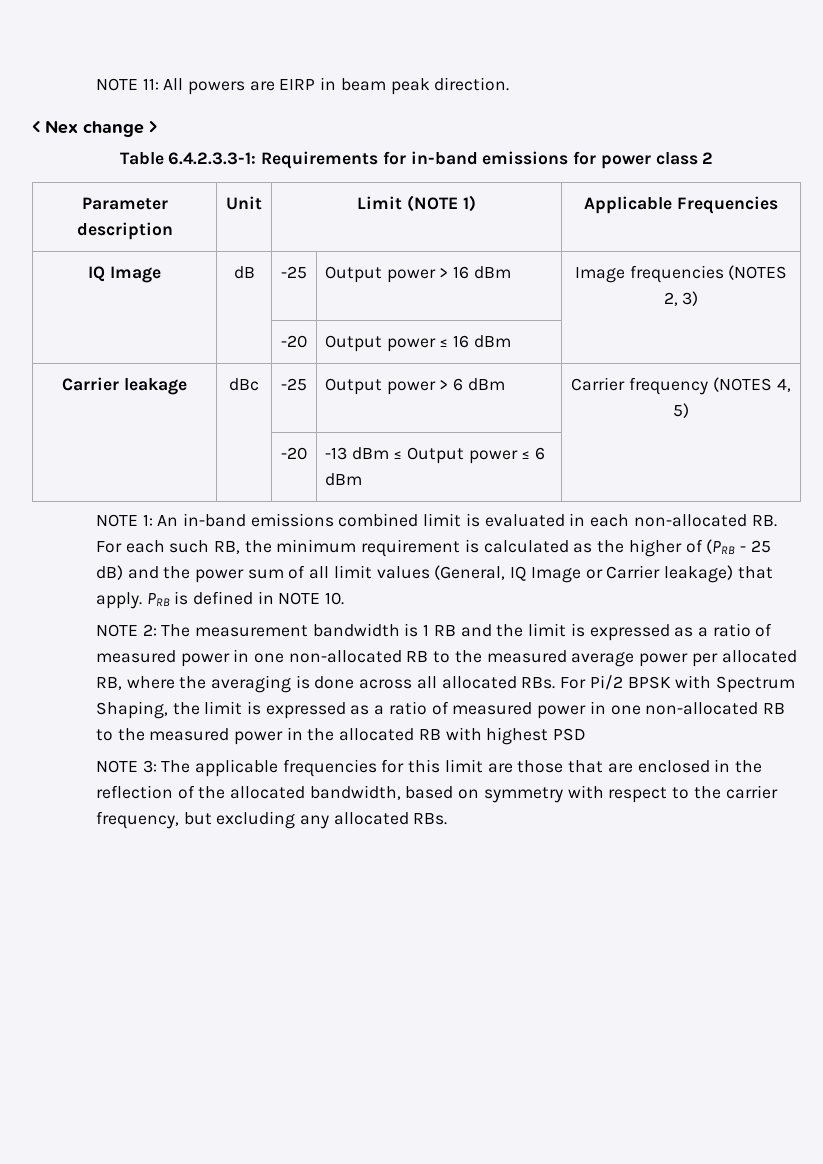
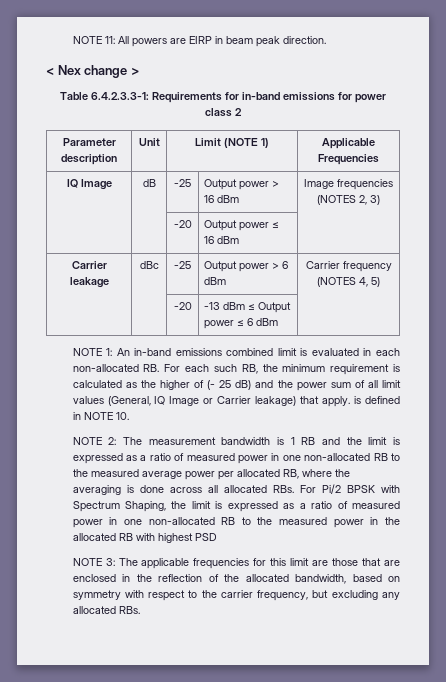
[706,539,746,554] (PRB - -> [207,380,216,390] (-
[146,593,170,606] PRB -> (351, 401) none

